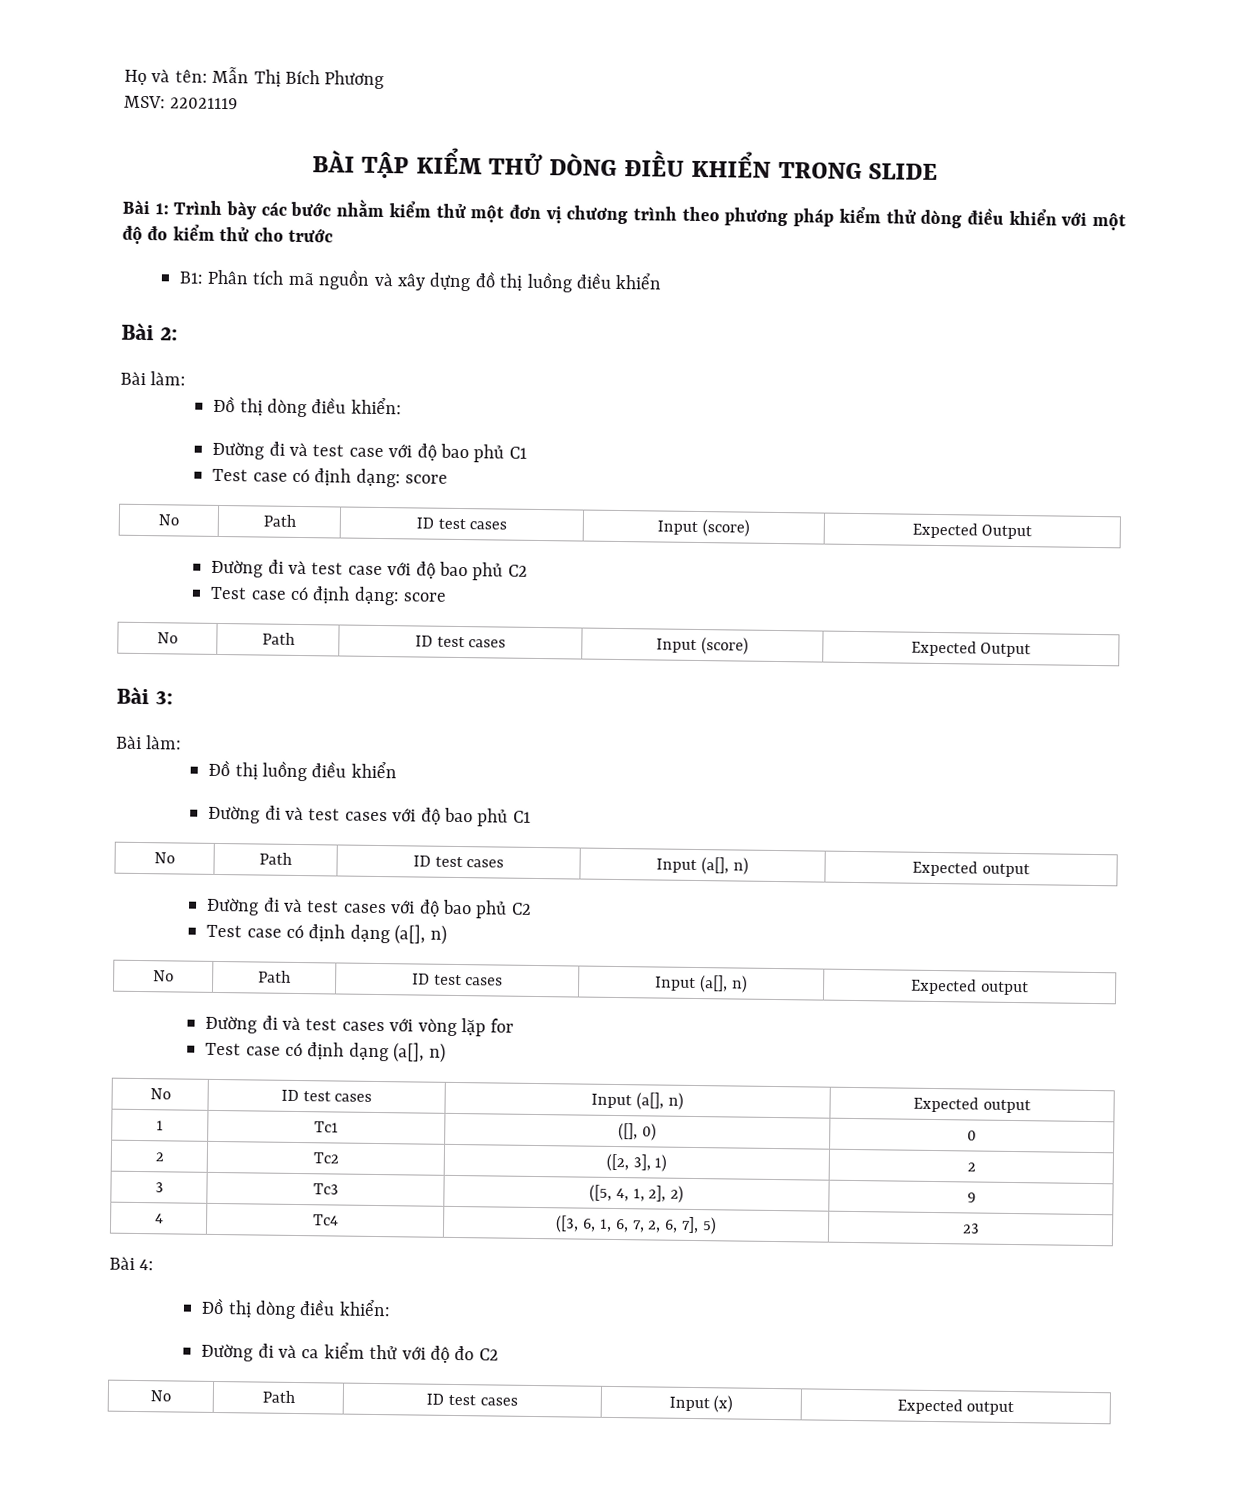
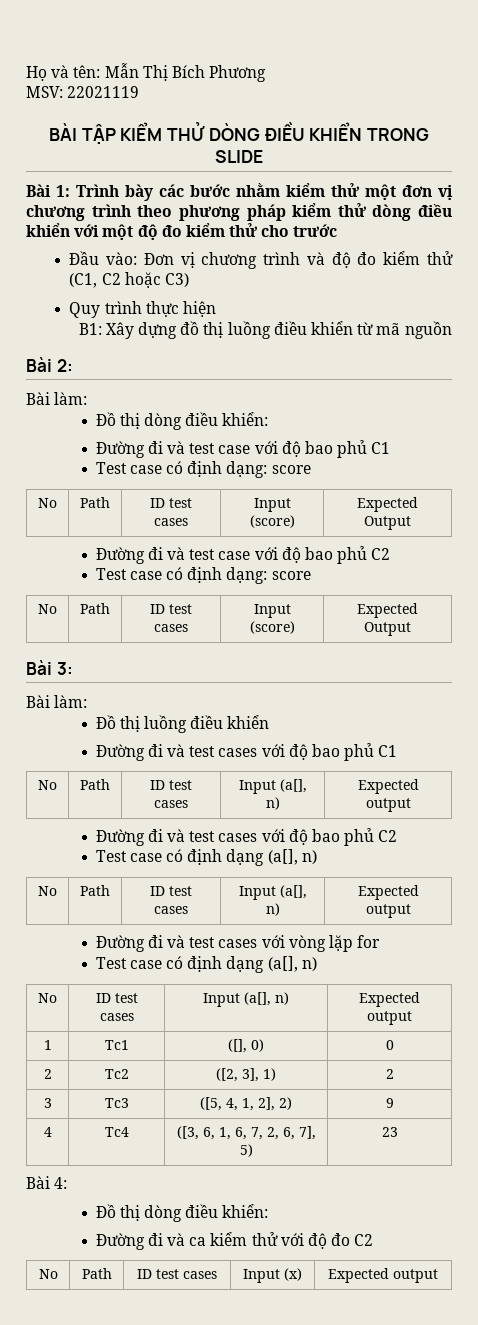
[178,269,427,291] B1: Phân tích mã nguồn và xây -> [69,251,453,269] [69,272,189,288] [69,301,216,318] [78,322,134,339] Đầu vào: Đơn vị chương trình và độ đo kiểm thử (C1, C2 hoặc C3) // Quy trình thực hiện // B1: Xây
(663, 281) none -> [357,321,452,339] từ mã nguồn

